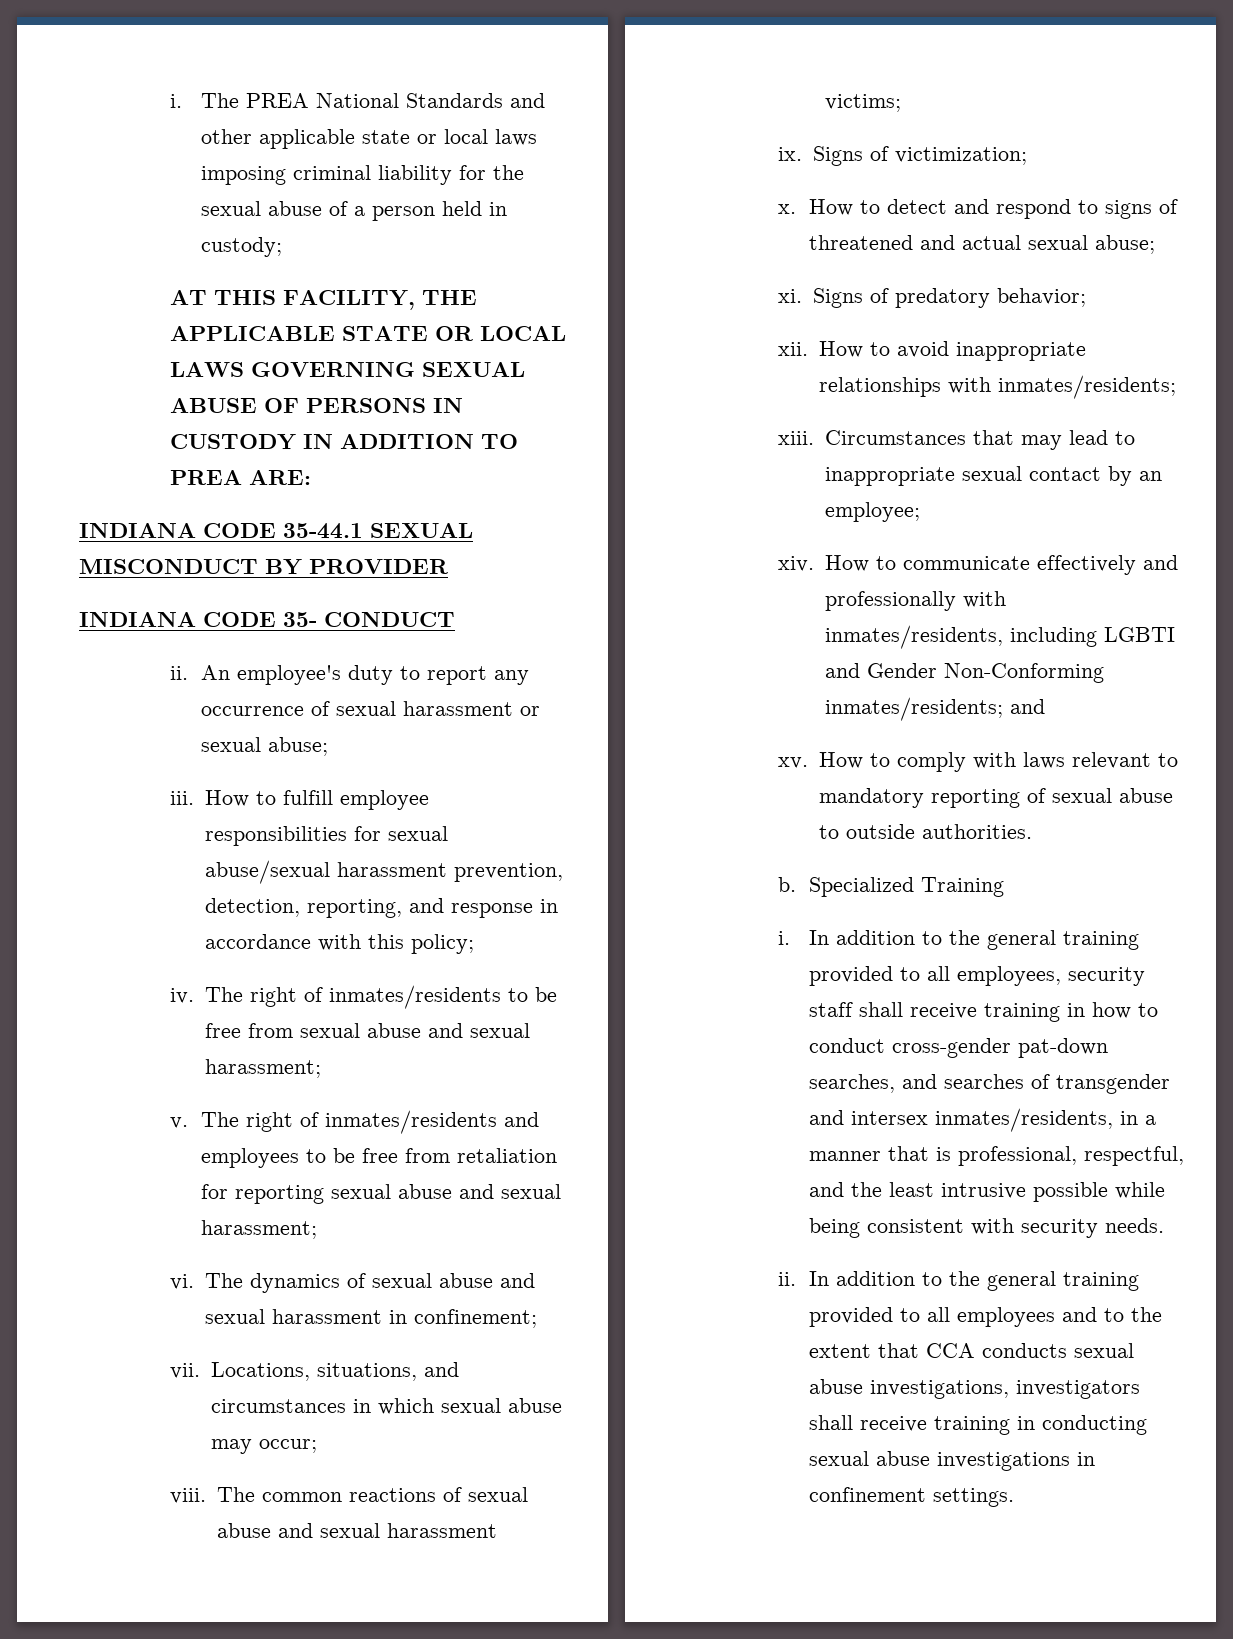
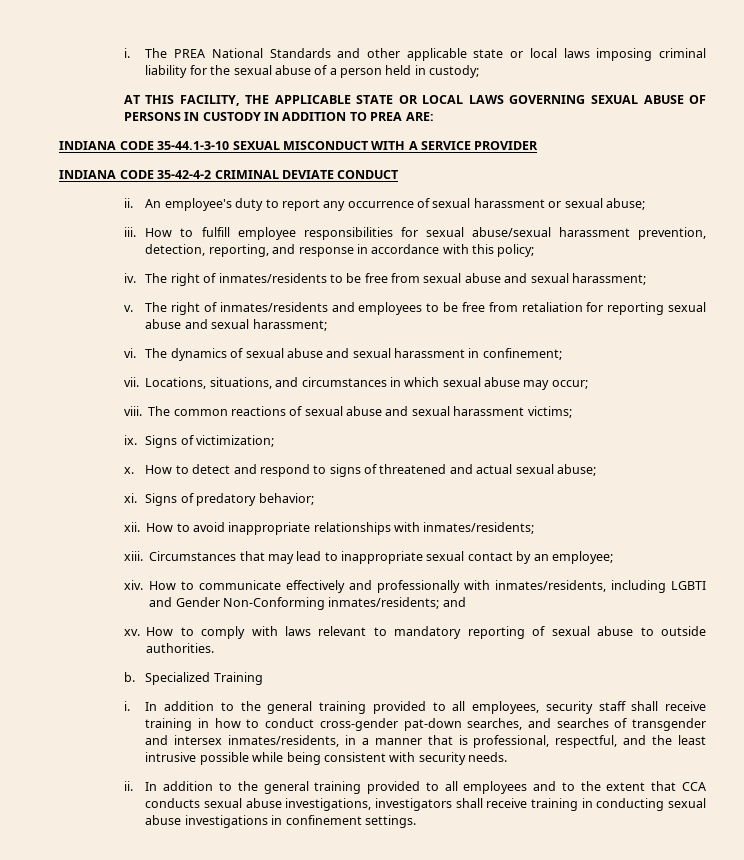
[282,523,363,539] 35-44.1 -> [157,141,230,150] 35-44.1-3-10
[264,559,302,575] BY -> [371,141,472,150] WITH A SERVICE
[282,612,317,627] 35- -> [157,170,334,179] 35-42-4-2 CRIMINAL DEVIATE

